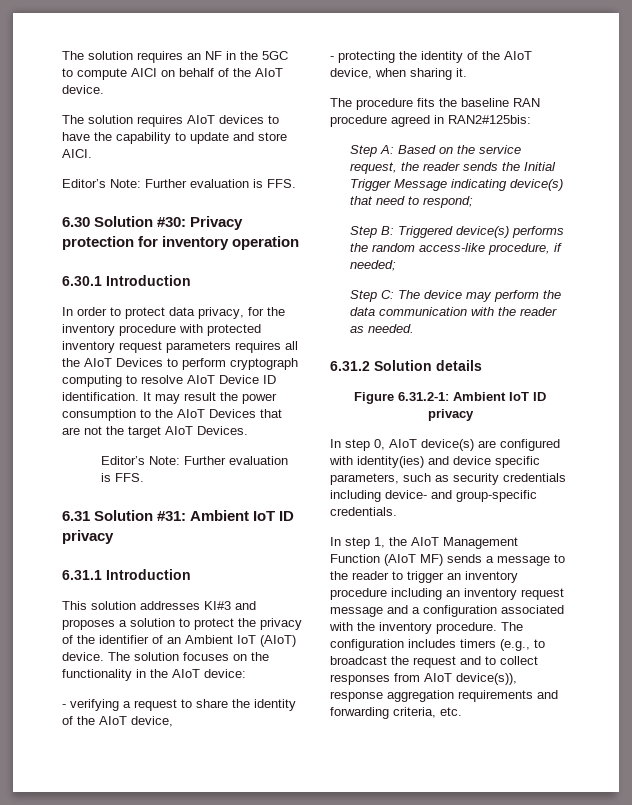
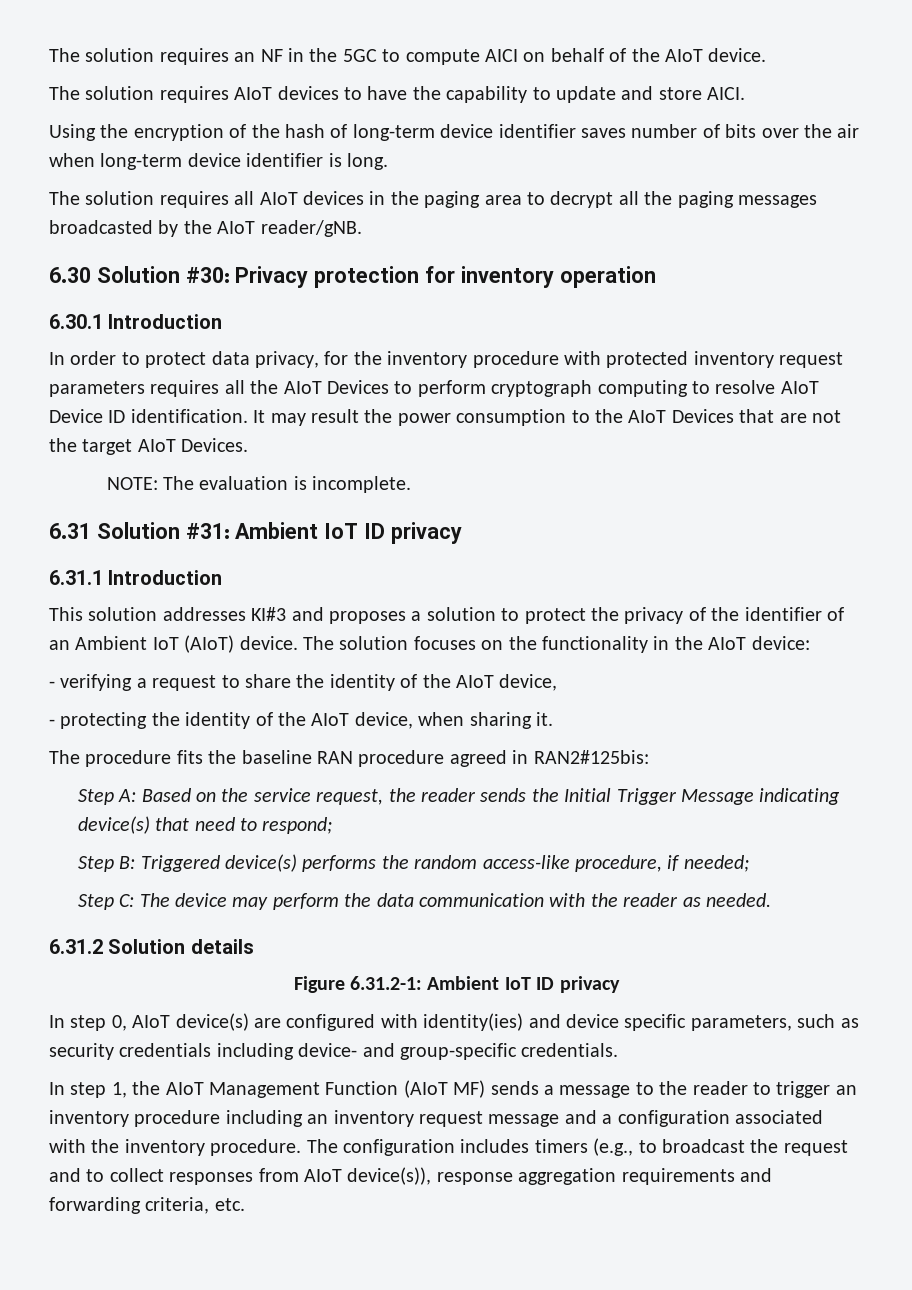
[62,179,296,188] Editor’s Note: Further evaluation is FFS. -> [49,124,860,141] [49,153,388,170] [49,191,817,208] [49,220,362,237] Using the encryption of the hash of long-term device identifier saves number of bits over the air when long-term device identifier is long. // The solution requires all AIoT devices in the paging area to decrypt all the paging messages broadcasted by the AIoT reader/gNB.
[101,456,289,465] [101,473,145,482] Editor’s Note: Further evaluation is FFS. -> [106,476,412,493] NOTE: The evaluation is incomplete.

